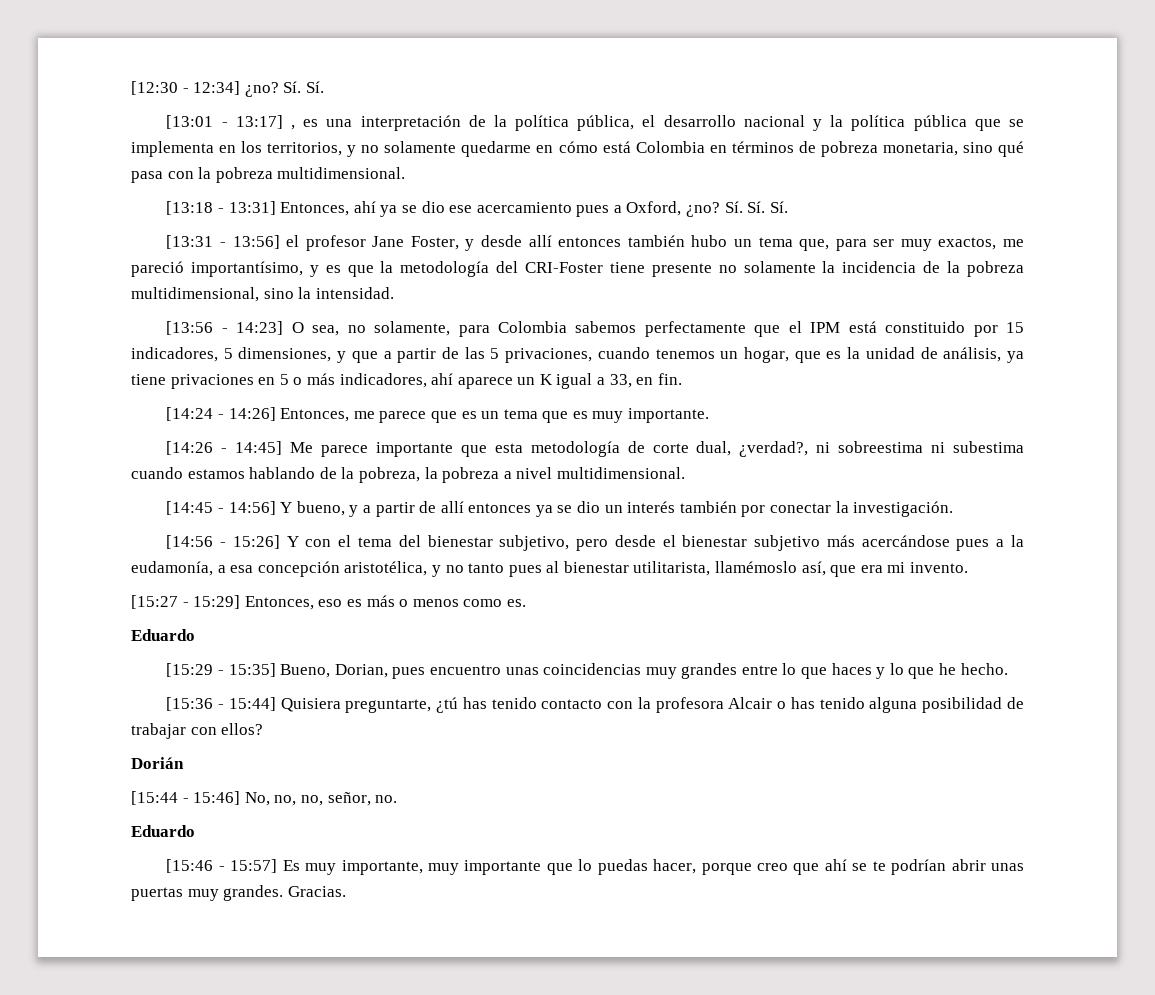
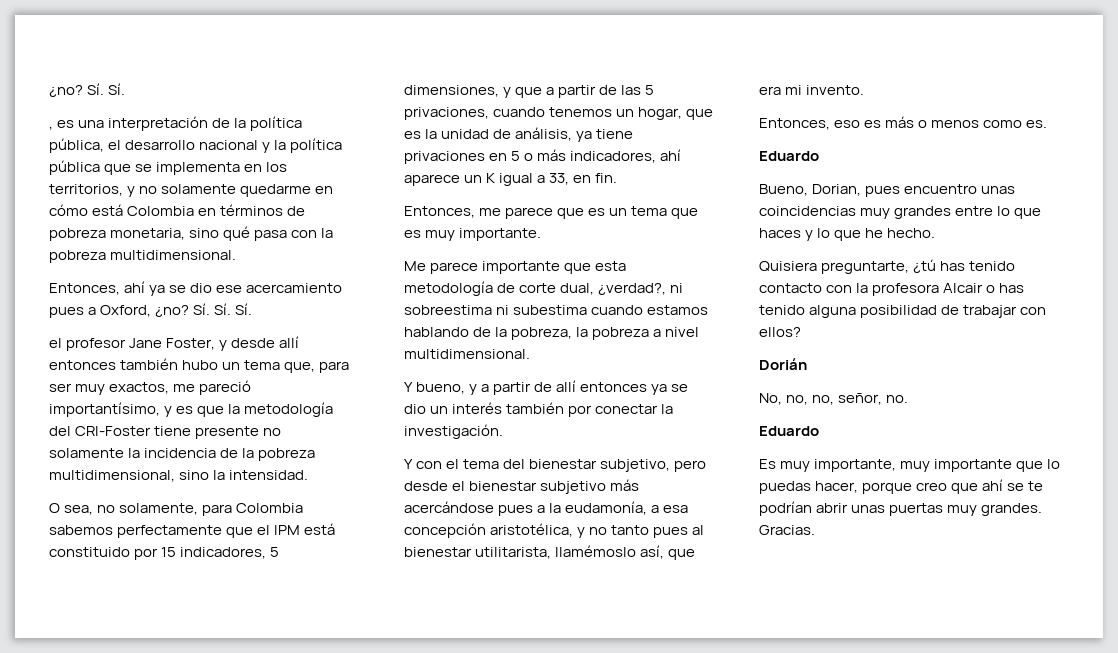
[131,81,241,95] [12:30 - 12:34] -> (49, 91) none
[166,115,283,129] [13:01 - 13:17] -> (126, 89) none
[166,201,276,215] [13:18 - 13:31] -> (237, 255) none
[166,235,280,249] [13:31 - 13:56] -> (253, 309) none
[166,321,284,335] [13:56 - 14:23] -> (309, 475) none
[166,407,276,421] [14:24 - 14:26] -> (618, 178) none
[166,441,283,455] [14:26 - 14:45] -> (542, 234) none
[166,501,276,515] [14:45 - 14:56] -> (530, 354) none
[166,535,280,549] [14:56 - 15:26] -> (503, 431) none
[131,595,241,609] [15:27 - 15:29] -> (865, 90) none
[166,663,276,677] [15:29 - 15:35] -> (819, 156) none
[166,697,276,711] [15:36 - 15:44] -> (936, 233) none
[131,791,241,805] [15:44 - 15:46] -> (807, 364) none
[166,859,278,873] [15:46 - 15:57] -> (819, 431) none

